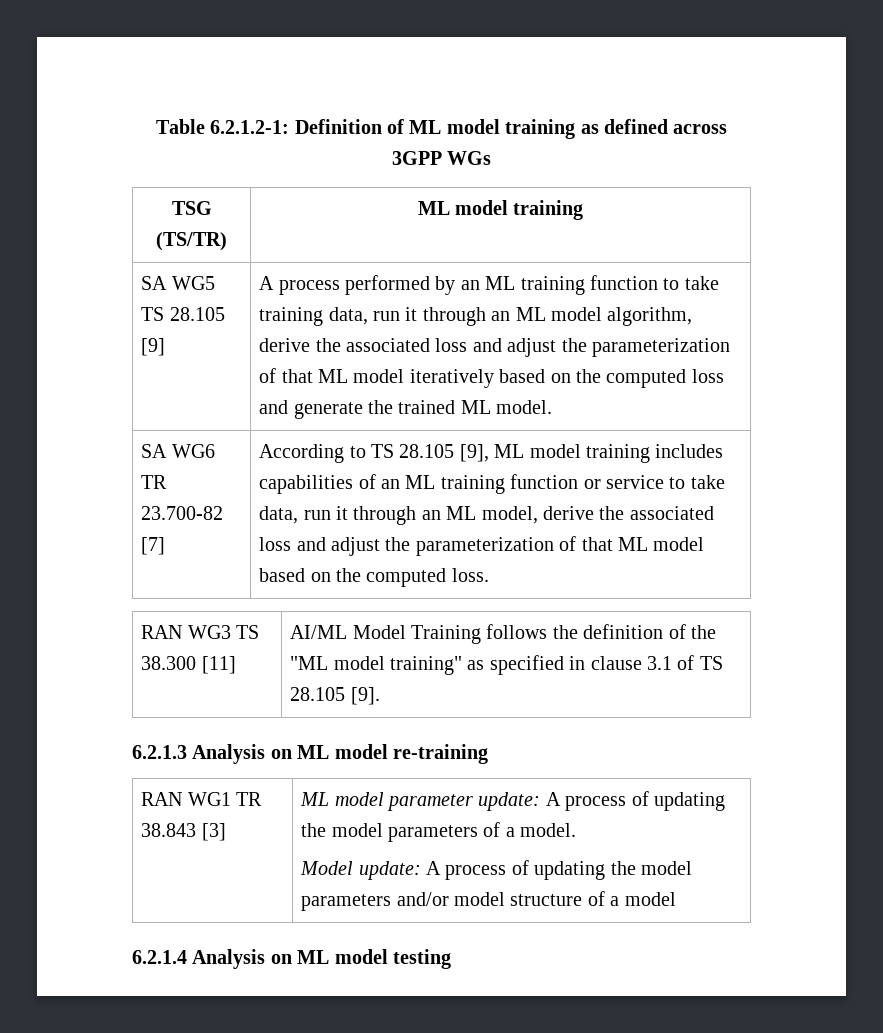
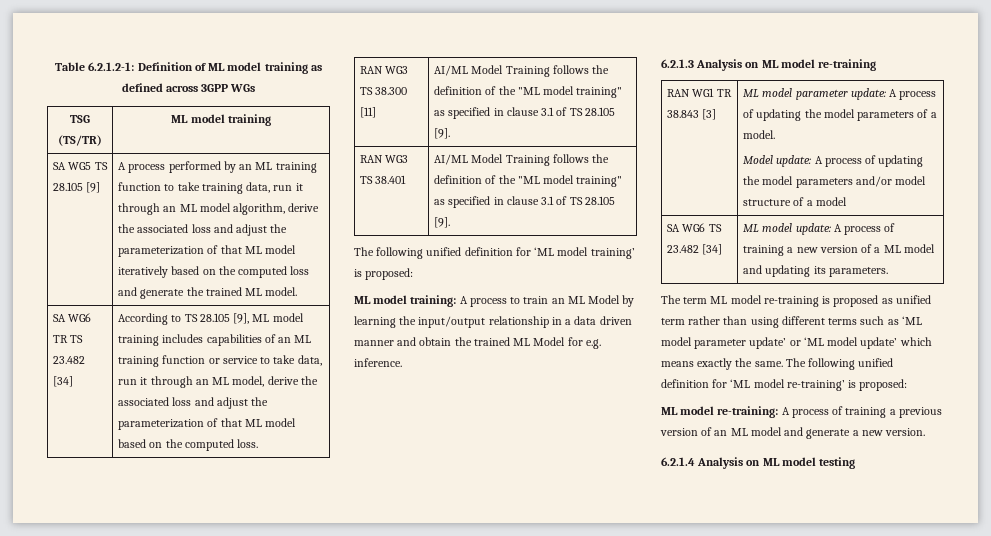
[141,506,224,520] [141,537,166,555] 23.700-82 [7] -> [70,335,84,343] [53,356,86,364] [53,376,74,387] TS 23.482 [34]
(380, 696) none -> [360,155,409,163] [360,175,407,184] [434,154,610,166] [434,175,623,187] [434,196,615,208] [434,217,451,228] [354,247,635,259] [354,268,414,280] [354,295,635,307] [354,316,632,328] [354,337,601,349] [354,358,402,367] // RAN WG3 TS 38.401 | AI/ML Model Training follows the definition of the "ML model training" as specified in clause 3.1 of TS 28.105 [9]. // The following unified definition for ‘ML model training’ is proposed: // ML model training: A process to train an ML Model by learning the input/output relationship in a data driven manner and obtain the trained ML Model for e.g. inference.
(676, 899) none -> [667,223,722,232] [667,244,723,255] [743,223,896,235] [743,244,935,256] [743,265,888,277] [661,295,931,307] [661,316,922,328] [661,337,932,349] [661,358,894,370] [661,379,908,391] [661,406,942,418] [660,427,926,439] // SA WG6 TS 23.482 [34] | ML model update: A process of training a new version of a ML model and updating its parameters. // The term ML model re-training is proposed as unified term rather than using different terms such as ‘ML model parameter update’ or ‘ML model update’ which means exactly the same. The following unified definition for ‘ML model re-training’ is proposed: // ML model re-training: A process of training a previous version of an ML model and generate a new version.

